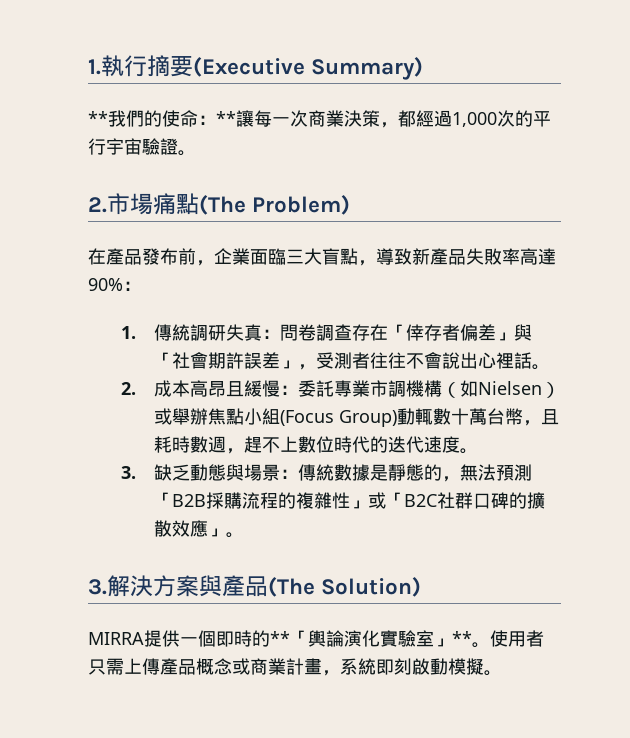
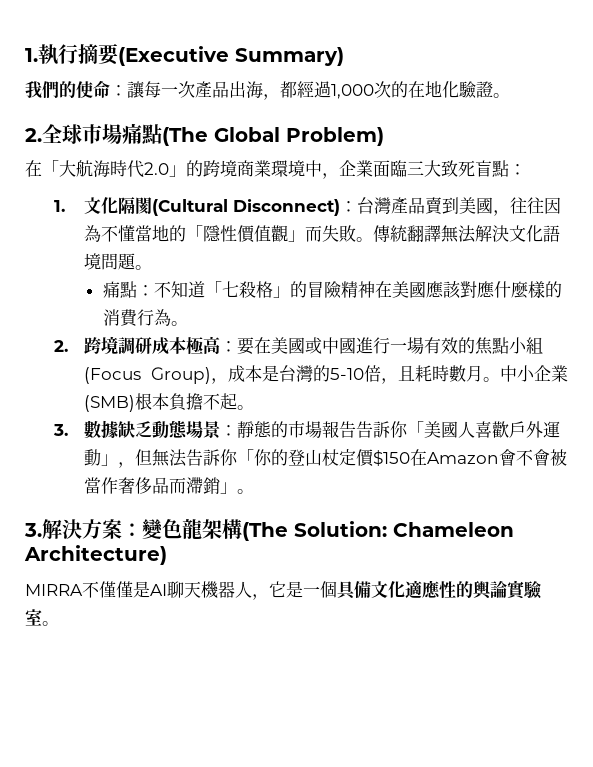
[88,111,108,125] ** -> (344, 56) none
[216,111,236,125] ** -> (127, 90) none
[308,110,380,127] 商業決策 -> [195,81,263,99] 產品出海
[533,111,551,127] [88,138,142,155] 平行宇宙 -> [408,81,459,98] 在地化
(107, 205) none -> [42,124,82,144] 全球
(246, 205) none -> [214,127,280,142] Global
[106,248,556,266] [88,278,141,291] [120,324,532,341] [153,352,550,370] [120,380,560,398] [153,408,559,427] [153,436,478,454] [120,466,136,479] 產品發布前，企業面臨三大盲點，導致新產品失敗率高達90%： // 1.傳統調研失真：問卷調查存在「倖存者偏差」與「社會期許誤差」，受測者往往不會說出心裡話。 // 2.成本高昂且緩慢：委託專業市調機構（如Nielsen）或舉辦焦點小組(Focus Group)動輒數十萬台幣，且耗時數週，趕不上數位時代的迭代速度。 // 3. -> [42,160,526,179] [54,197,561,216] [83,225,560,243] [83,253,152,270] [102,281,562,299] [102,309,188,327] [54,336,543,355] [83,365,568,384] [83,393,254,412] [53,420,118,439] 「大航海時代2.0」的跨境商業環境中，企業面臨三大致死盲點： // 1.文化隔閡(Cultural Disconnect)：台灣產品賣到美國，往往因為不懂當地的「隱性價值觀」而失敗。傳統翻譯無法解決文化語境問題。 // 痛點：不知道「七殺格」的冒險精神在美國應該對應什麼樣的消費行為。 // 2.跨境調研成本極高：要在美國或中國進行一場有效的焦點小組(Focus Group)，成本是台灣的5-10倍，且耗時數月。中小企業(SMB)根本負擔不起。 // 3.數據
[225,464,532,482] [153,492,545,509] [153,520,244,538] [88,575,422,597] [88,630,544,648] [88,658,484,676] 與場景：傳統數據是靜態的，無法預測「B2B採購流程的複雜性」或「B2C社群口碑的擴散效應」。 // 3.解決方案與產品(The Solution) // MIRRA提供一個即時的**「輿論演化實驗室」**。使用者只需上傳產品概念或商業計畫，系統即刻啟動模擬 -> [185,421,560,439] [83,449,567,468] [83,477,254,494] [24,519,514,541] [24,545,167,565] [25,580,542,600] [25,609,42,626] 場景：靜態的市場報告告訴你「美國人喜歡戶外運動」，但無法告訴你「你的登山杖定價$150在Amazon會不會被當作奢侈品而滯銷」。 // 3.解決方案：變色龍架構(The Solution: Chameleon Architecture) // MIRRA不僅僅是AI聊天機器人，它是一個具備文化適應性的輿論實驗室

